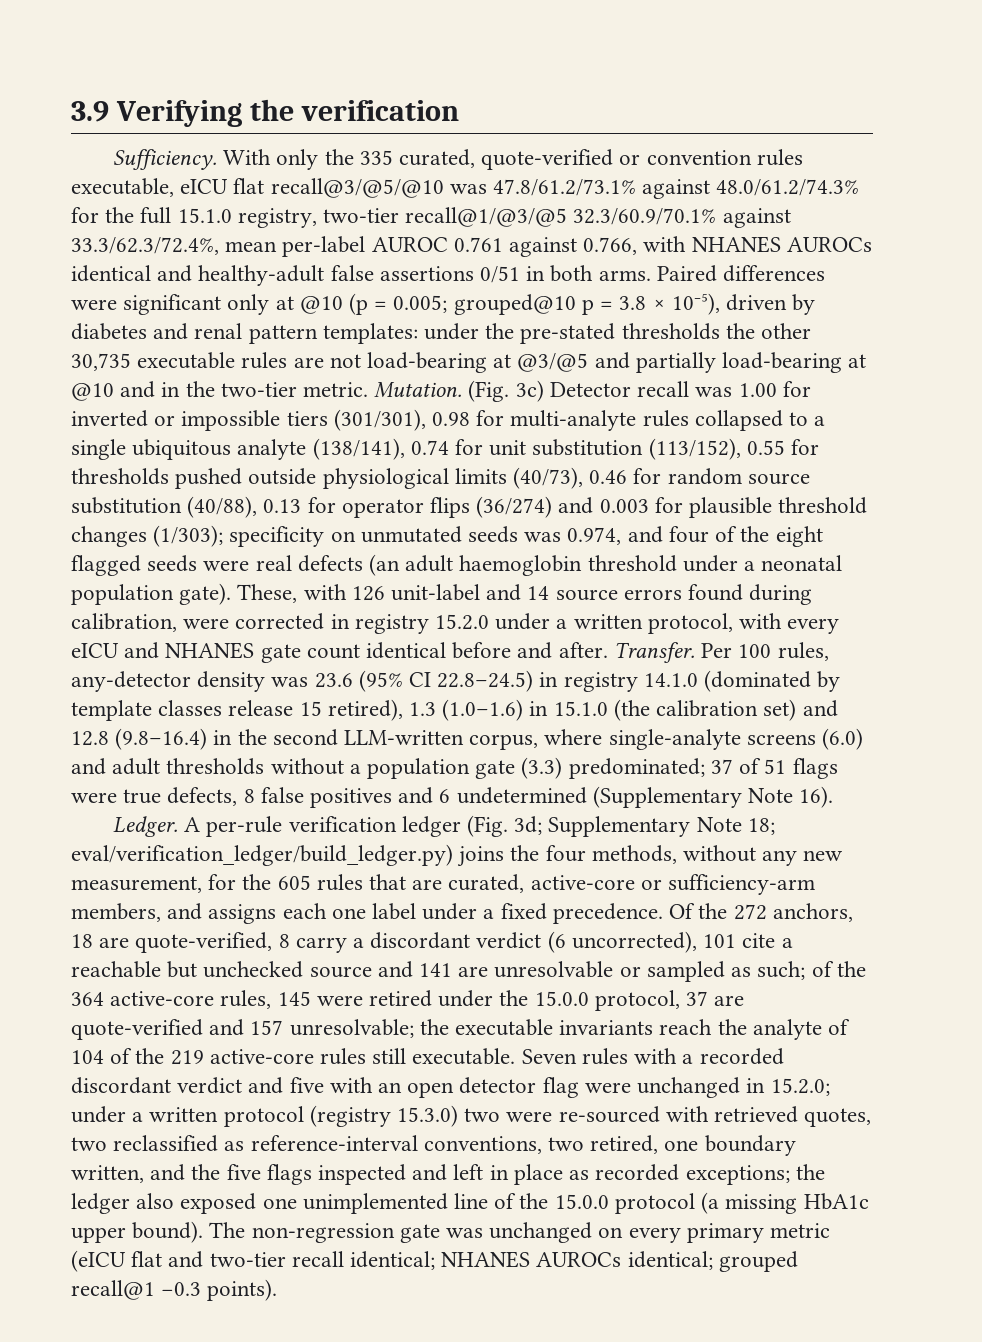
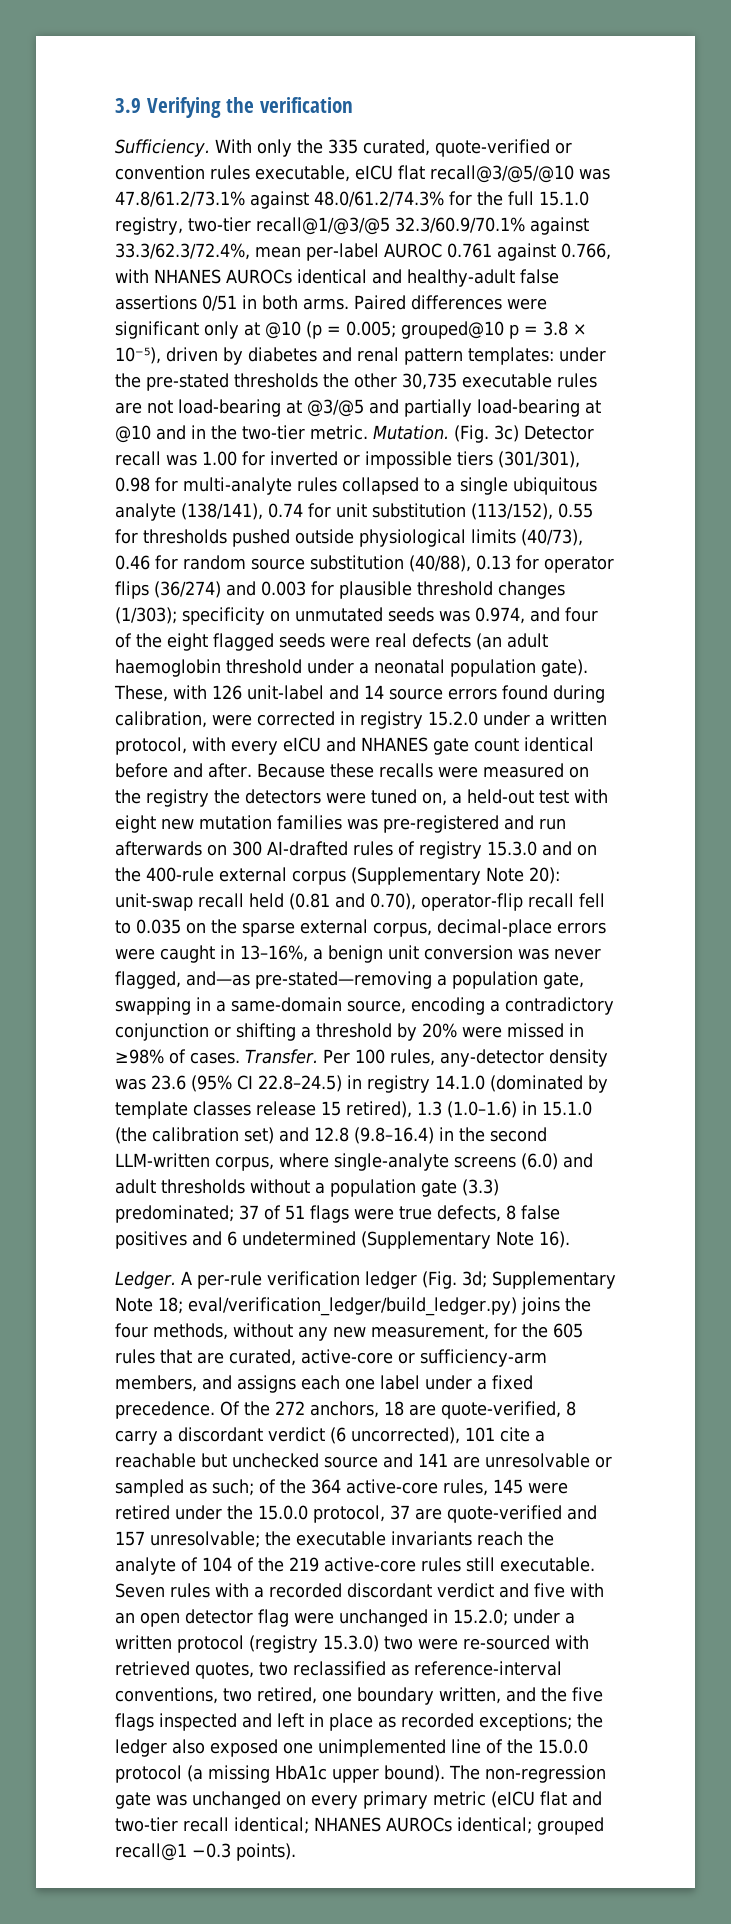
(608, 650) none -> [256,763,589,778] [115,789,608,807] [115,815,566,833] [115,841,597,859] [115,867,560,885] [115,893,605,911] [115,919,606,937] [115,945,601,963] [115,971,584,989] [115,997,614,1015] [115,1023,584,1041] [115,1049,240,1064] Because these recalls were measured on the registry the detectors were tuned on, a held-out test with eight new mutation families was pre-registered and run afterwards on 300 AI-drafted rules of registry 15.3.0 and on the 400-rule external corpus (Supplementary Note 20): unit-swap recall held (0.81 and 0.70), operator-flip recall fell to 0.035 on the sparse external corpus, decimal-place errors were caught in 13–16%, a benign unit conversion was never flagged, and—as pre-stated—removing a population gate, swapping in a same-domain source, encoding a contradictory conjunction or shifting a threshold by 20% were missed in ≥98% of cases.

